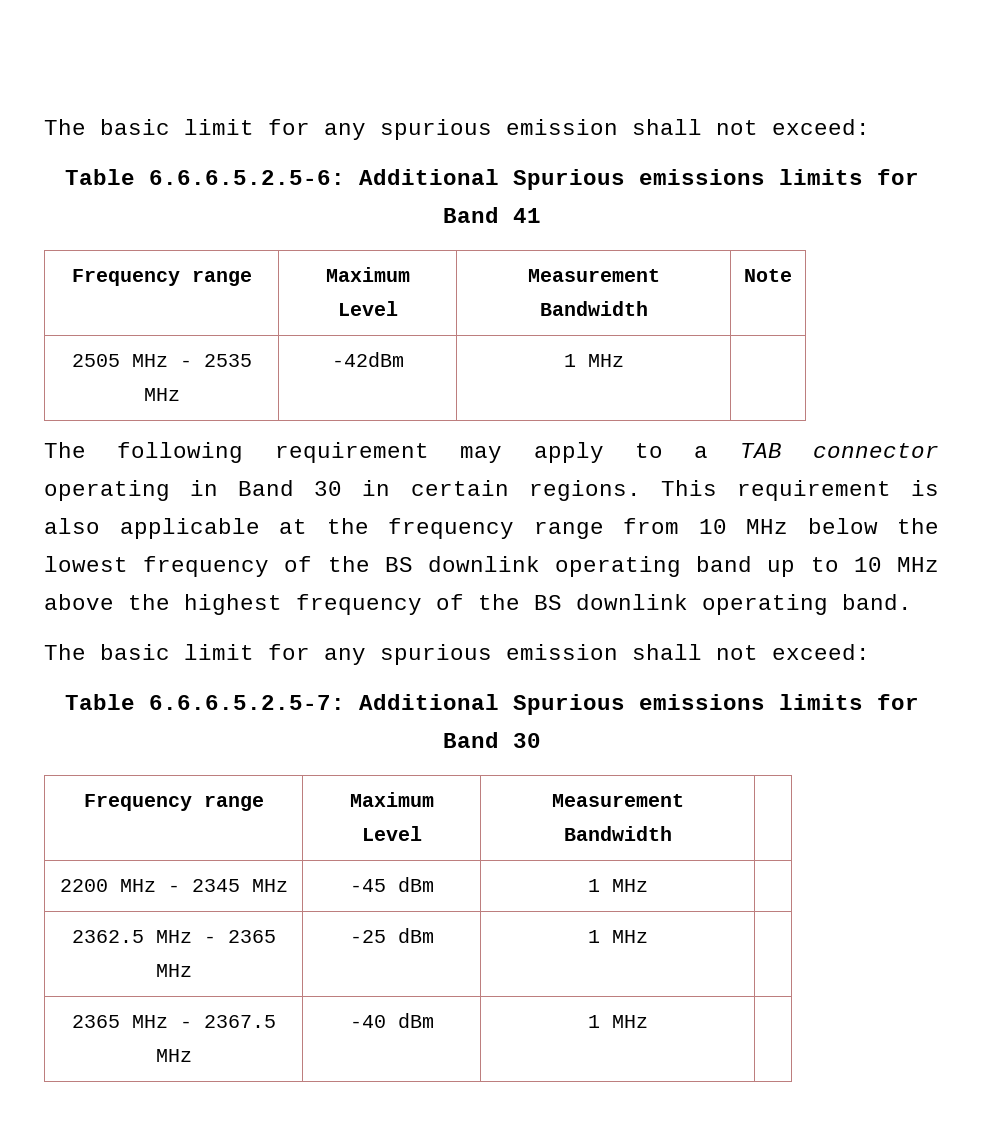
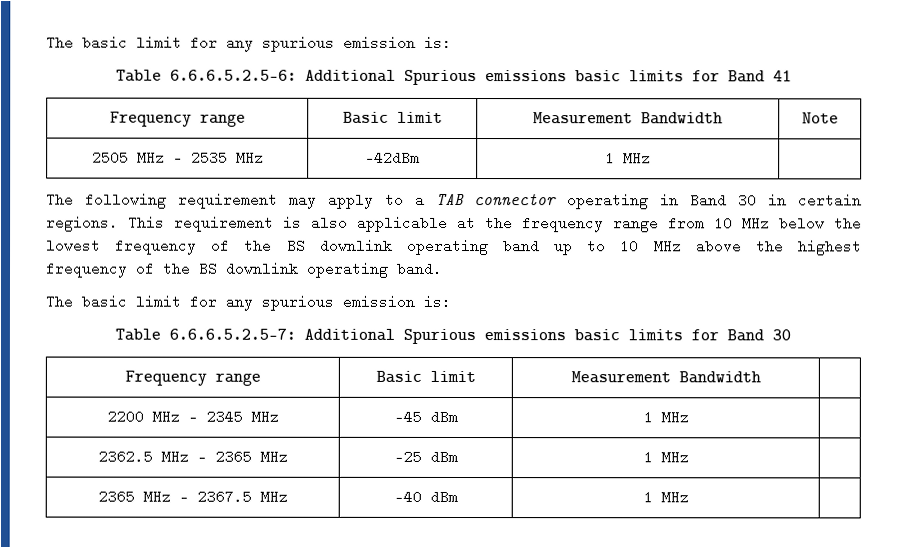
[44,119,870,140] The basic limit for any spurious emission shall not exceed: -> [46,35,452,52] The basic limit for any spurious emission is:
(765, 177) none -> [575,70,621,83] basic
[325,267,410,282] [337,301,398,316] Maximum Level -> [342,111,443,124] Basic limit
[632,644,870,660] shall not exceed: -> [423,294,451,309] is:
(765, 702) none -> [574,329,620,342] basic
[349,792,434,807] [361,826,422,841] Maximum Level -> [375,370,476,383] Basic limit

